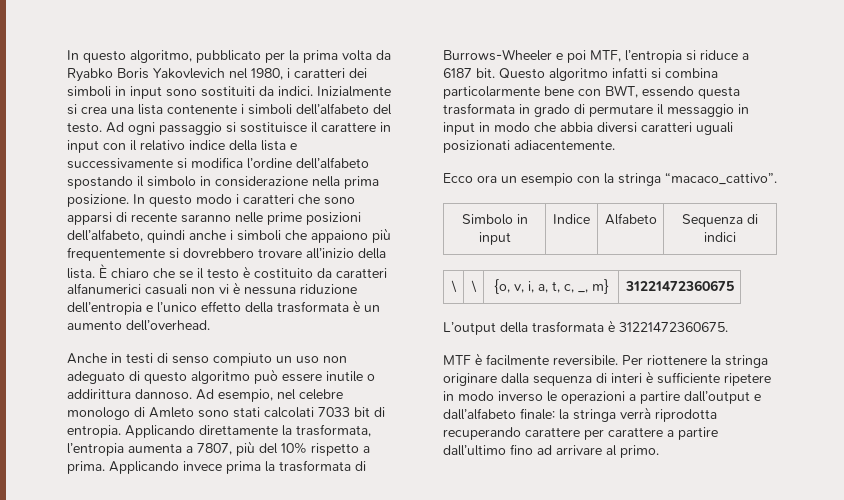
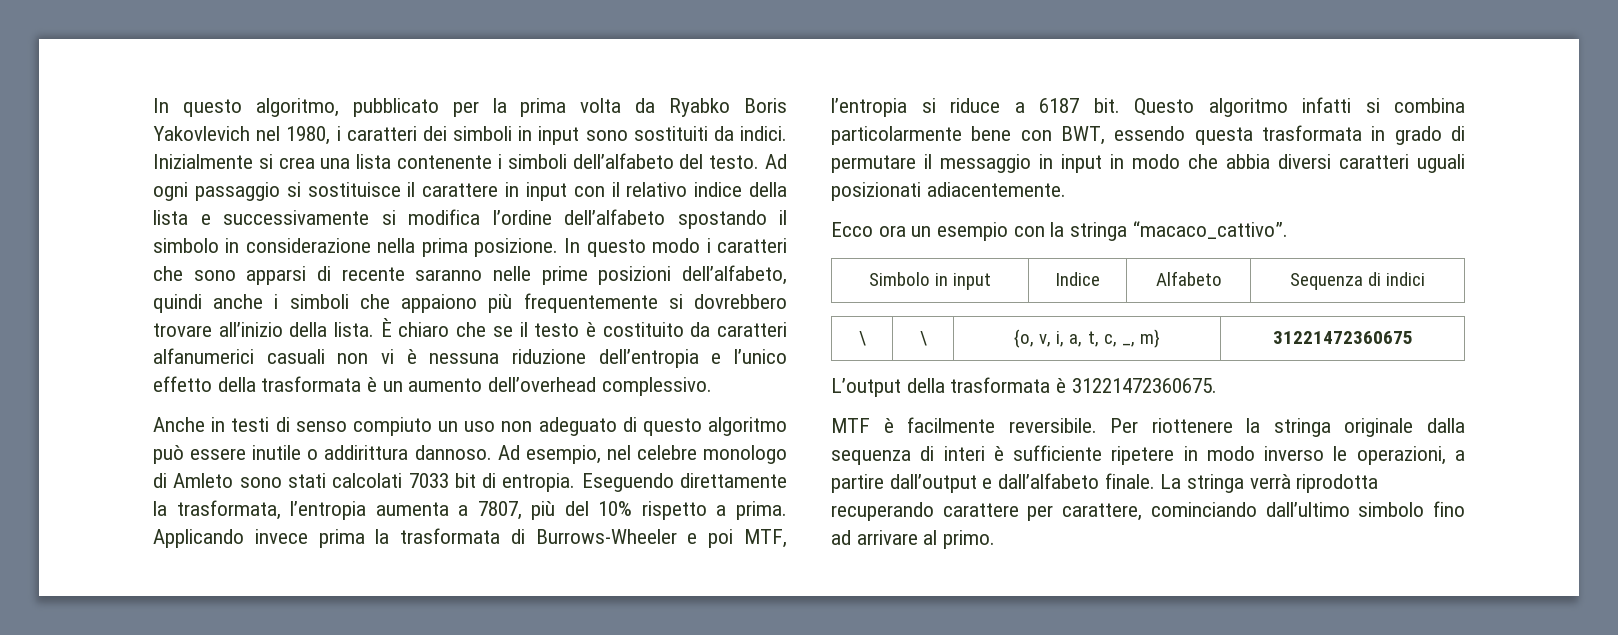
[126,320,210,331] dell’overhead. -> [488,377,712,396] dell’overhead complessivo.
[125,425,195,438] Applicando -> [581,473,674,492] Eseguendo
[443,373,497,386] originare -> [1344,418,1414,437] originale
[561,391,625,404] operazioni -> [1356,446,1446,465] operazioni,
[520,408,569,420] finale: la -> [1104,473,1182,489] finale. La
[608,427,718,440] [443,445,506,456] carattere a partire dall’ultimo -> [1062,502,1425,521] carattere, cominciando dall’ultimo simbolo

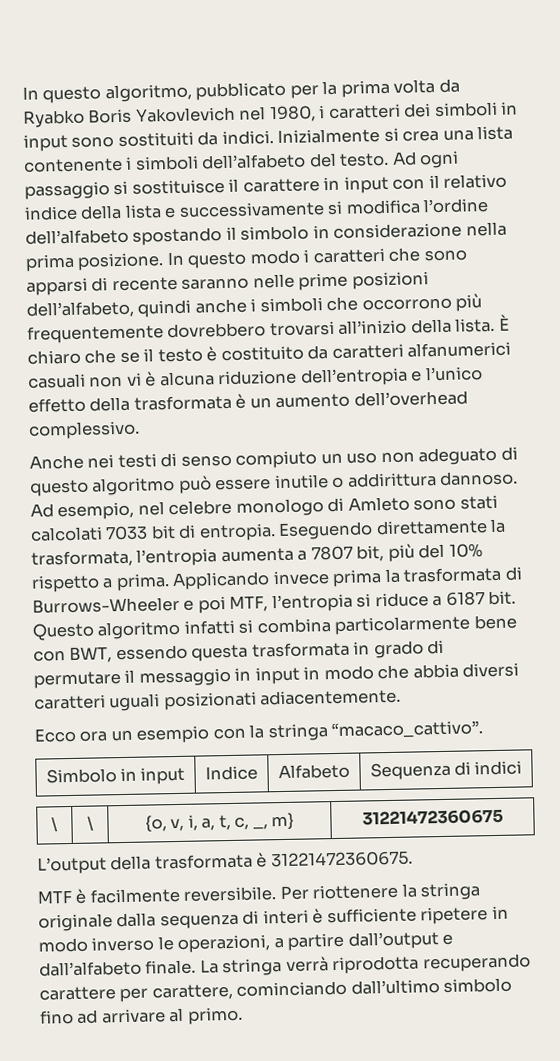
[401,294,478,313] appaiono -> [361,297,452,311] occorrono
[668,294,787,309] [153,323,212,337] si dovrebbero trovare -> [167,320,335,339] dovrebbero trovarsi
[429,353,500,364] nessuna -> [158,371,215,387] alcuna
[211,417,226,432] in -> [87,454,115,469] nei
[477,501,522,520] 7807, -> [310,545,385,562] 7807 bit,

